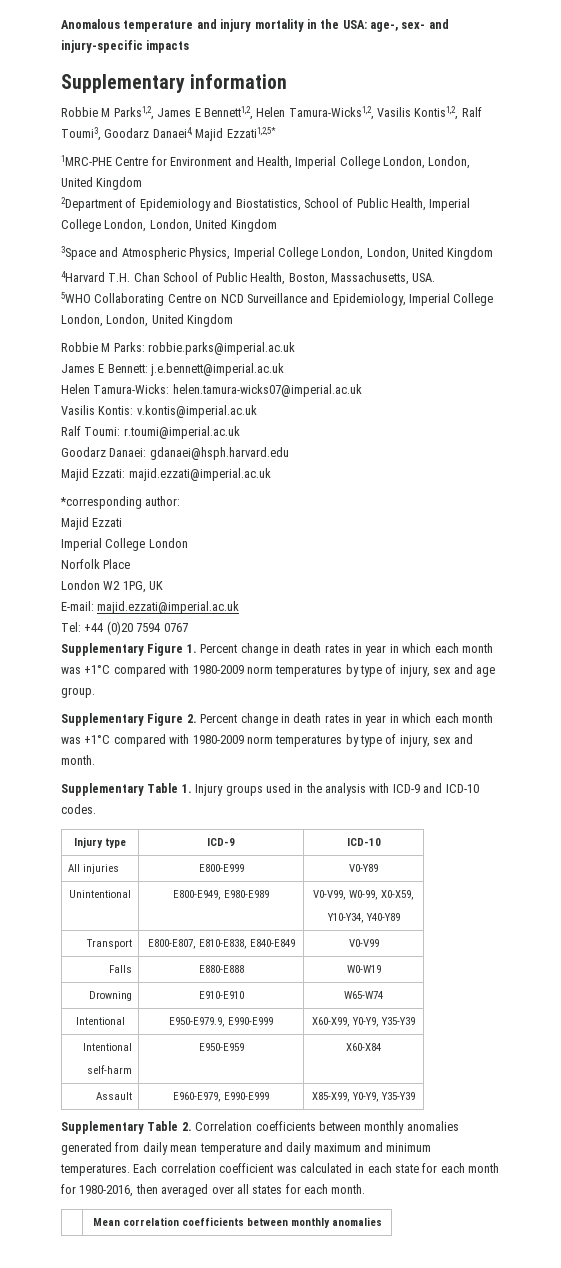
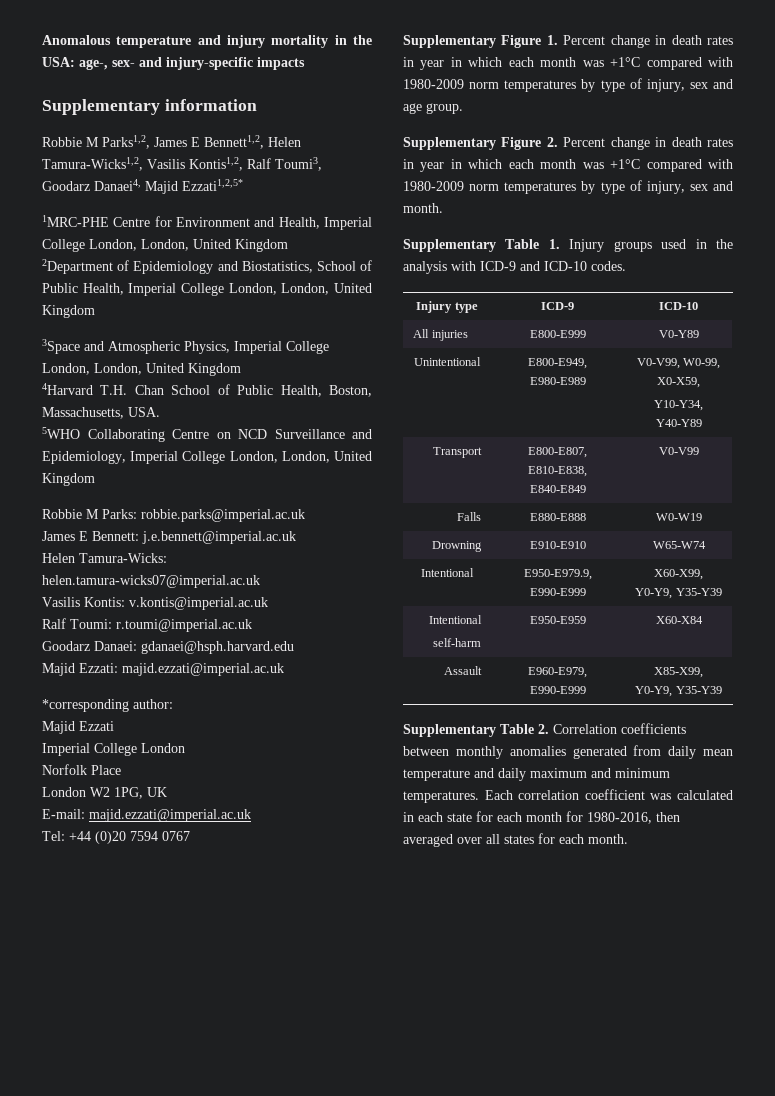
[92,1217,382,1228] // | Mean correlation coefficients between monthly anomalies -> (628, 839) none

